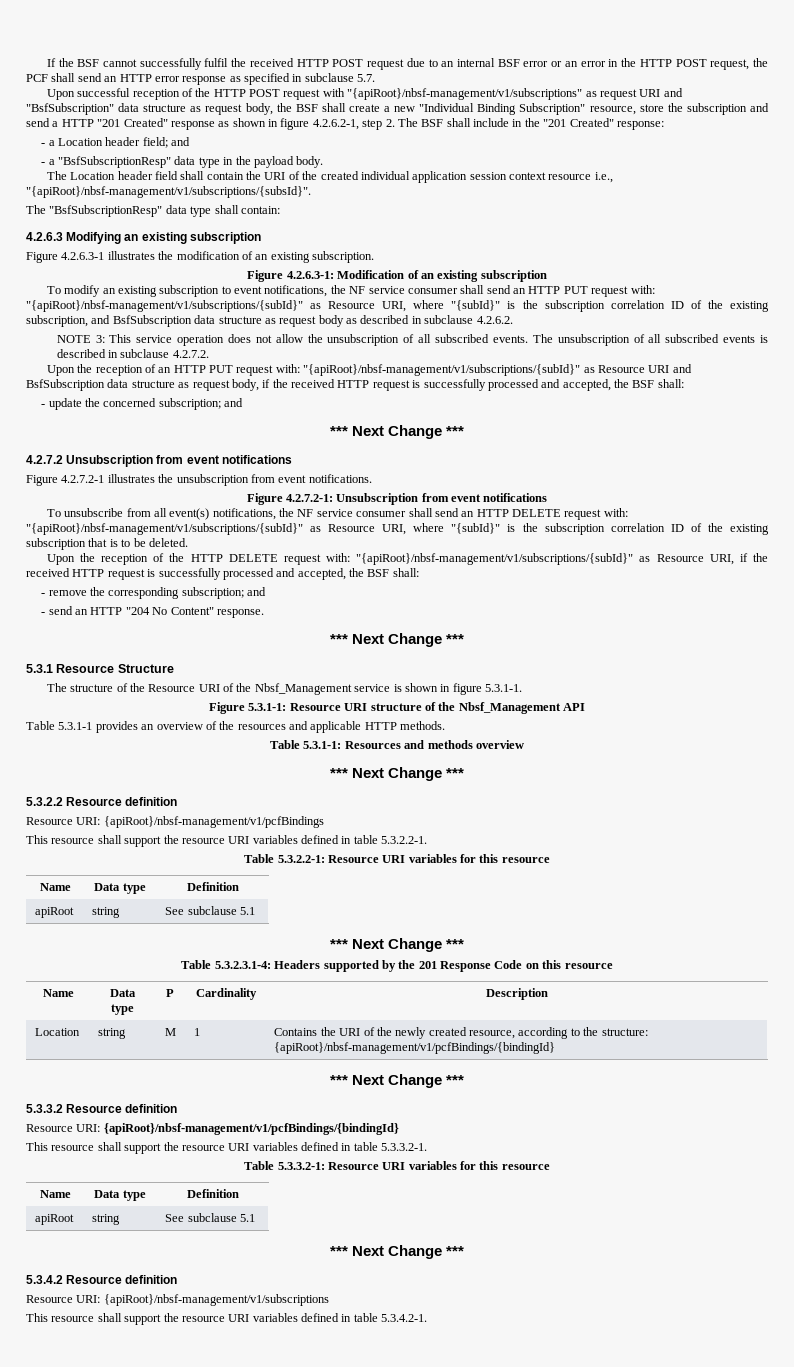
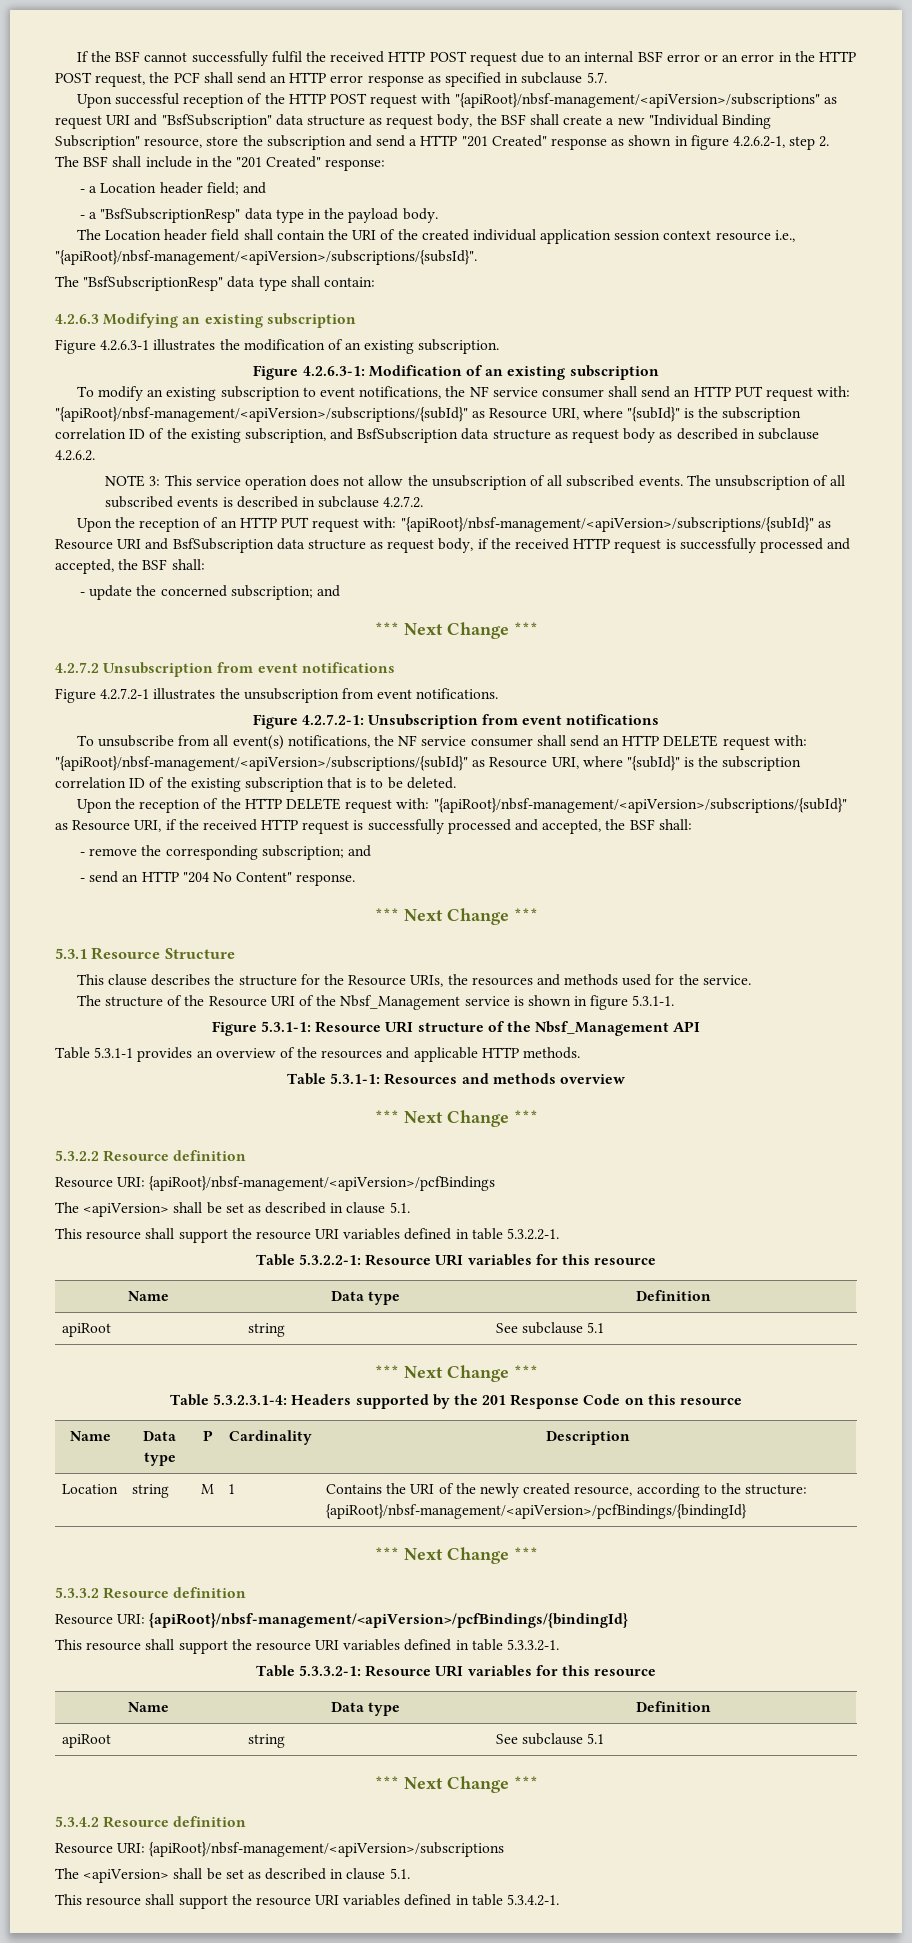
[347,88,583,100] "{apiRoot}/nbsf-management/v1/subscriptions" -> [454,93,820,108] "{apiRoot}/nbsf-management/<apiVersion>/subscriptions"
[26,186,311,198] "{apiRoot}/nbsf-management/v1/subscriptions/{subsId}". -> [55,250,477,265] "{apiRoot}/nbsf-management/<apiVersion>/subscriptions/{subsId}".
[26,300,303,312] "{apiRoot}/nbsf-management/v1/subscriptions/{subId}" -> [55,407,468,422] "{apiRoot}/nbsf-management/<apiVersion>/subscriptions/{subId}"
[303,364,581,376] "{apiRoot}/nbsf-management/v1/subscriptions/{subId}" -> [400,517,814,532] "{apiRoot}/nbsf-management/<apiVersion>/subscriptions/{subId}"
[26,523,303,535] "{apiRoot}/nbsf-management/v1/subscriptions/{subId}" -> [55,756,468,771] "{apiRoot}/nbsf-management/<apiVersion>/subscriptions/{subId}"
[356,553,634,565] "{apiRoot}/nbsf-management/v1/subscriptions/{subId}" -> [433,798,847,813] "{apiRoot}/nbsf-management/<apiVersion>/subscriptions/{subId}"
(174, 668) none -> [76,974,751,987] // This clause describes the structure for the Resource URIs, the resources and methods used for the service.
[103,816,324,828] {apiRoot}/nbsf-management/v1/pcfBindings -> [149,1176,496,1191] [55,1202,410,1217] {apiRoot}/nbsf-management/<apiVersion>/pcfBindings // The <apiVersion> shall be set as described in clause 5.1.
[274,1042,556,1054] {apiRoot}/nbsf-management/v1/pcfBindings/{bindingId} -> [326,1504,748,1519] {apiRoot}/nbsf-management/<apiVersion>/pcfBindings/{bindingId}
[103,1123,399,1135] {apiRoot}/nbsf-management/v1/pcfBindings/{bindingId} -> [149,1613,629,1628] {apiRoot}/nbsf-management/<apiVersion>/pcfBindings/{bindingId}
[103,1294,329,1306] {apiRoot}/nbsf-management/v1/subscriptions -> [149,1842,505,1857] [55,1868,410,1883] {apiRoot}/nbsf-management/<apiVersion>/subscriptions // The <apiVersion> shall be set as described in clause 5.1.

